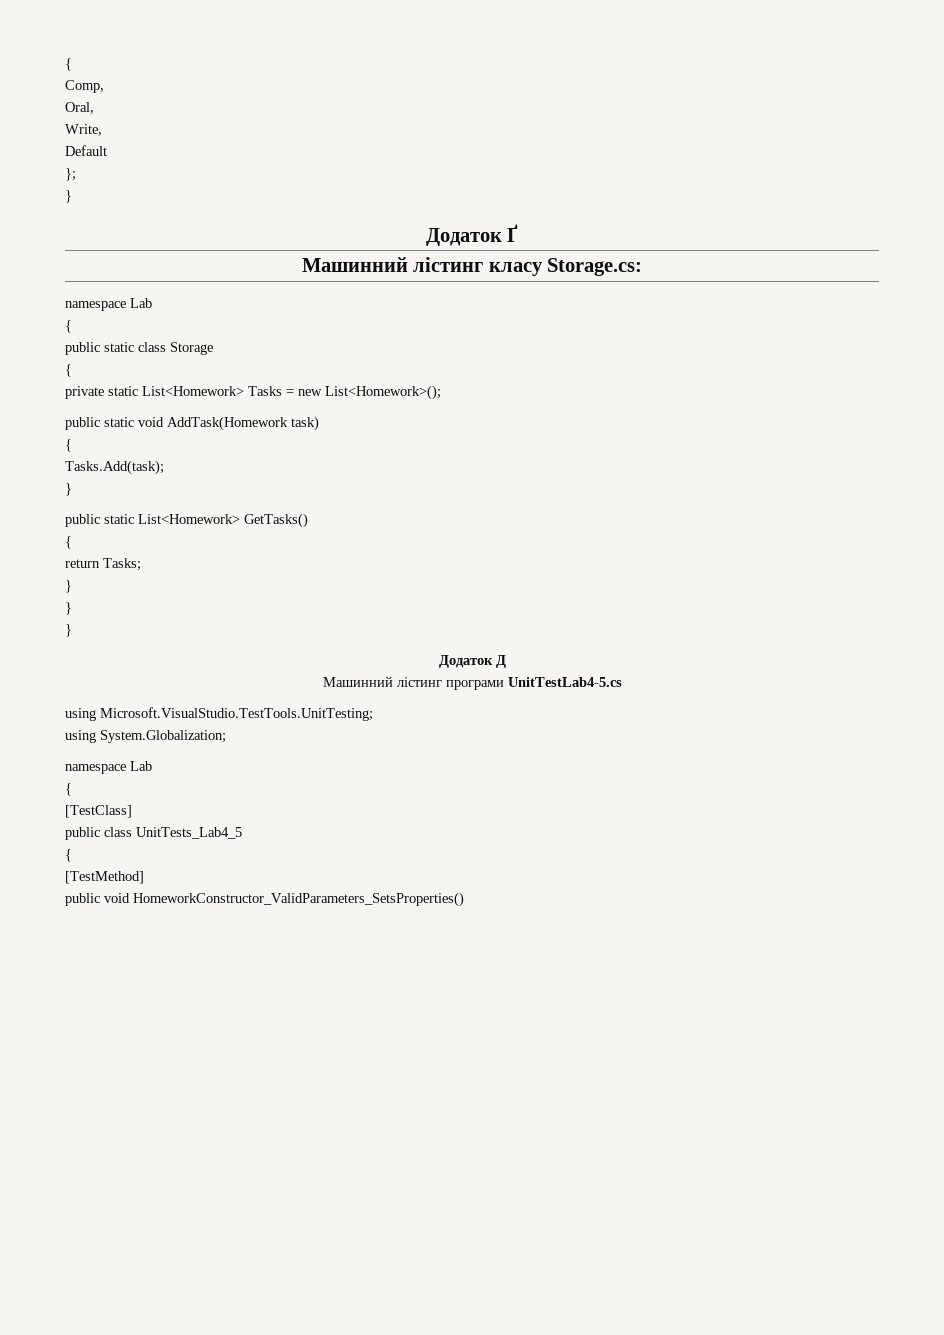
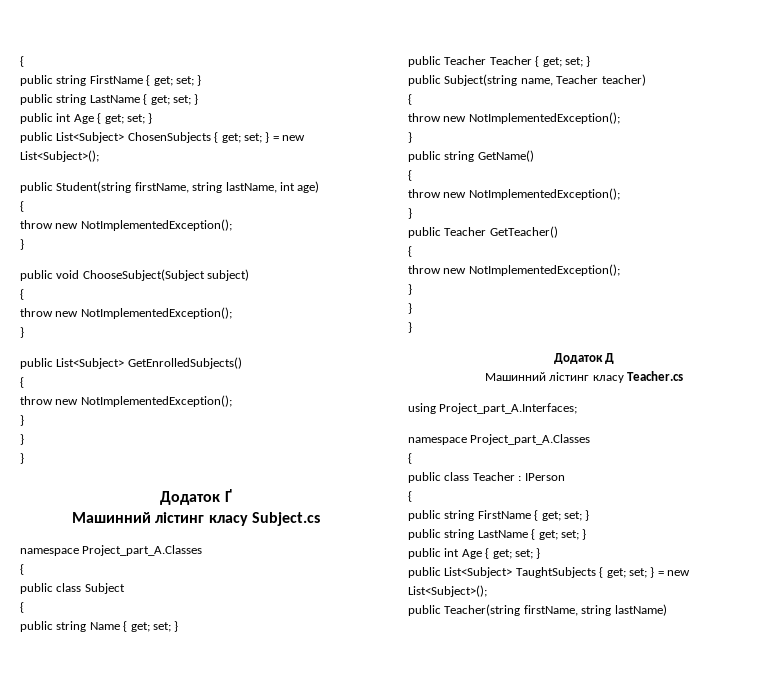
[65,58,72,71] [65,80,104,93] [65,102,94,114] [65,124,102,136] [65,145,107,156] [65,168,76,181] { // Comp, // Oral, // Write, // Default // }; -> [20,56,24,67] [20,75,202,86] [20,94,199,105] [20,113,153,124] [20,132,305,143] [20,150,99,162] [20,181,320,193] [20,201,24,212] [20,219,232,231] [20,239,24,250] [20,269,250,281] [20,289,24,300] [20,307,232,319] [20,327,24,338] [20,357,242,369] [20,377,24,388] [20,395,232,407] [20,415,24,426] [20,434,24,445] { // public string FirstName { get; set; } // public string LastName { get; set; } // public int Age { get; set; } // public List<Subject> ChosenSubjects { get; set; } = new List<Subject>(); // public Student(string firstName, string lastName, int age) // { // throw new NotImplementedException(); // } // public void ChooseSubject(Subject subject) // { // throw new NotImplementedException(); // } // public List<Subject> GetEnrolledSubjects() // { // throw new NotImplementedException(); // } // }
[547,258,643,276] [65,298,152,311] [65,320,72,333] [65,342,213,355] [65,364,72,377] [65,385,441,400] [65,416,319,431] [65,439,72,452] [65,460,164,475] [65,483,72,496] [65,513,308,528] [65,536,72,549] [65,558,141,571] Storage.cs: // namespace Lab // { // public static class Storage // { // private static List<Homework> Tasks = new List<Homework>(); // public static void AddTask(Homework task) // { // Tasks.Add(task); // } // public static List<Homework> GetTasks() // { // return Tasks; -> [251,512,320,526] [20,545,203,556] [20,564,24,575] [20,583,125,594] [20,602,24,613] [20,621,179,632] [408,56,591,67] [408,74,646,86] [408,94,412,105] [408,112,620,124] [408,132,412,143] [408,150,534,162] [408,170,412,181] [408,188,620,200] [408,208,412,219] [408,226,558,238] [408,246,412,257] [408,264,620,276] Subject.cs // namespace Project_part_A.Classes // { // public class Subject // { // public string Name { get; set; } // public Teacher Teacher { get; set; } // public Subject(string name, Teacher teacher) // { // throw new NotImplementedException(); // } // public string GetName() // { // throw new NotImplementedException(); // } // public Teacher GetTeacher() // { // throw new NotImplementedException();
[445,677,622,690] [65,707,373,721] [65,730,226,743] [65,761,152,774] [65,783,72,796] [65,805,132,818] [65,827,242,840] [65,849,72,862] [65,871,144,884] [65,892,464,907] програми UnitTestLab4-5.cs // using Microsoft.VisualStudio.TestTools.UnitTesting; // using System.Globalization; // namespace Lab // { // [TestClass] // public class UnitTests_Lab4_5 // { // [TestMethod] // public void HomeworkConstructor_ValidParameters_SetsProperties() -> [592,371,684,383] [408,403,578,414] [408,434,591,445] [408,453,412,464] [408,472,565,483] [408,491,412,502] [408,510,590,521] [408,529,587,540] [408,548,541,559] [408,567,690,578] [408,585,487,597] [408,604,667,616] класу Teacher.cs // using Project_part_A.Interfaces; // namespace Project_part_A.Classes // { // public class Teacher : IPerson // { // public string FirstName { get; set; } // public string LastName { get; set; } // public int Age { get; set; } // public List<Subject> TaughtSubjects { get; set; } = new List<Subject>(); // public Teacher(string firstName, string lastName)

